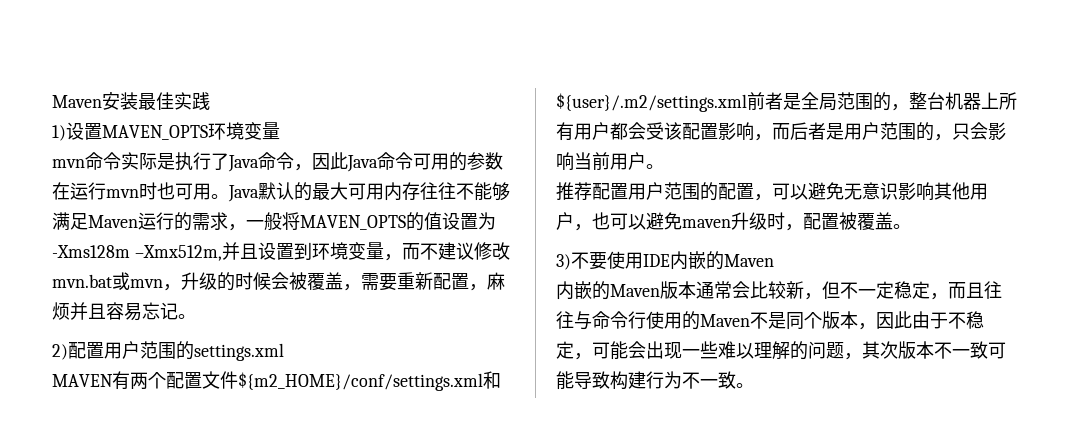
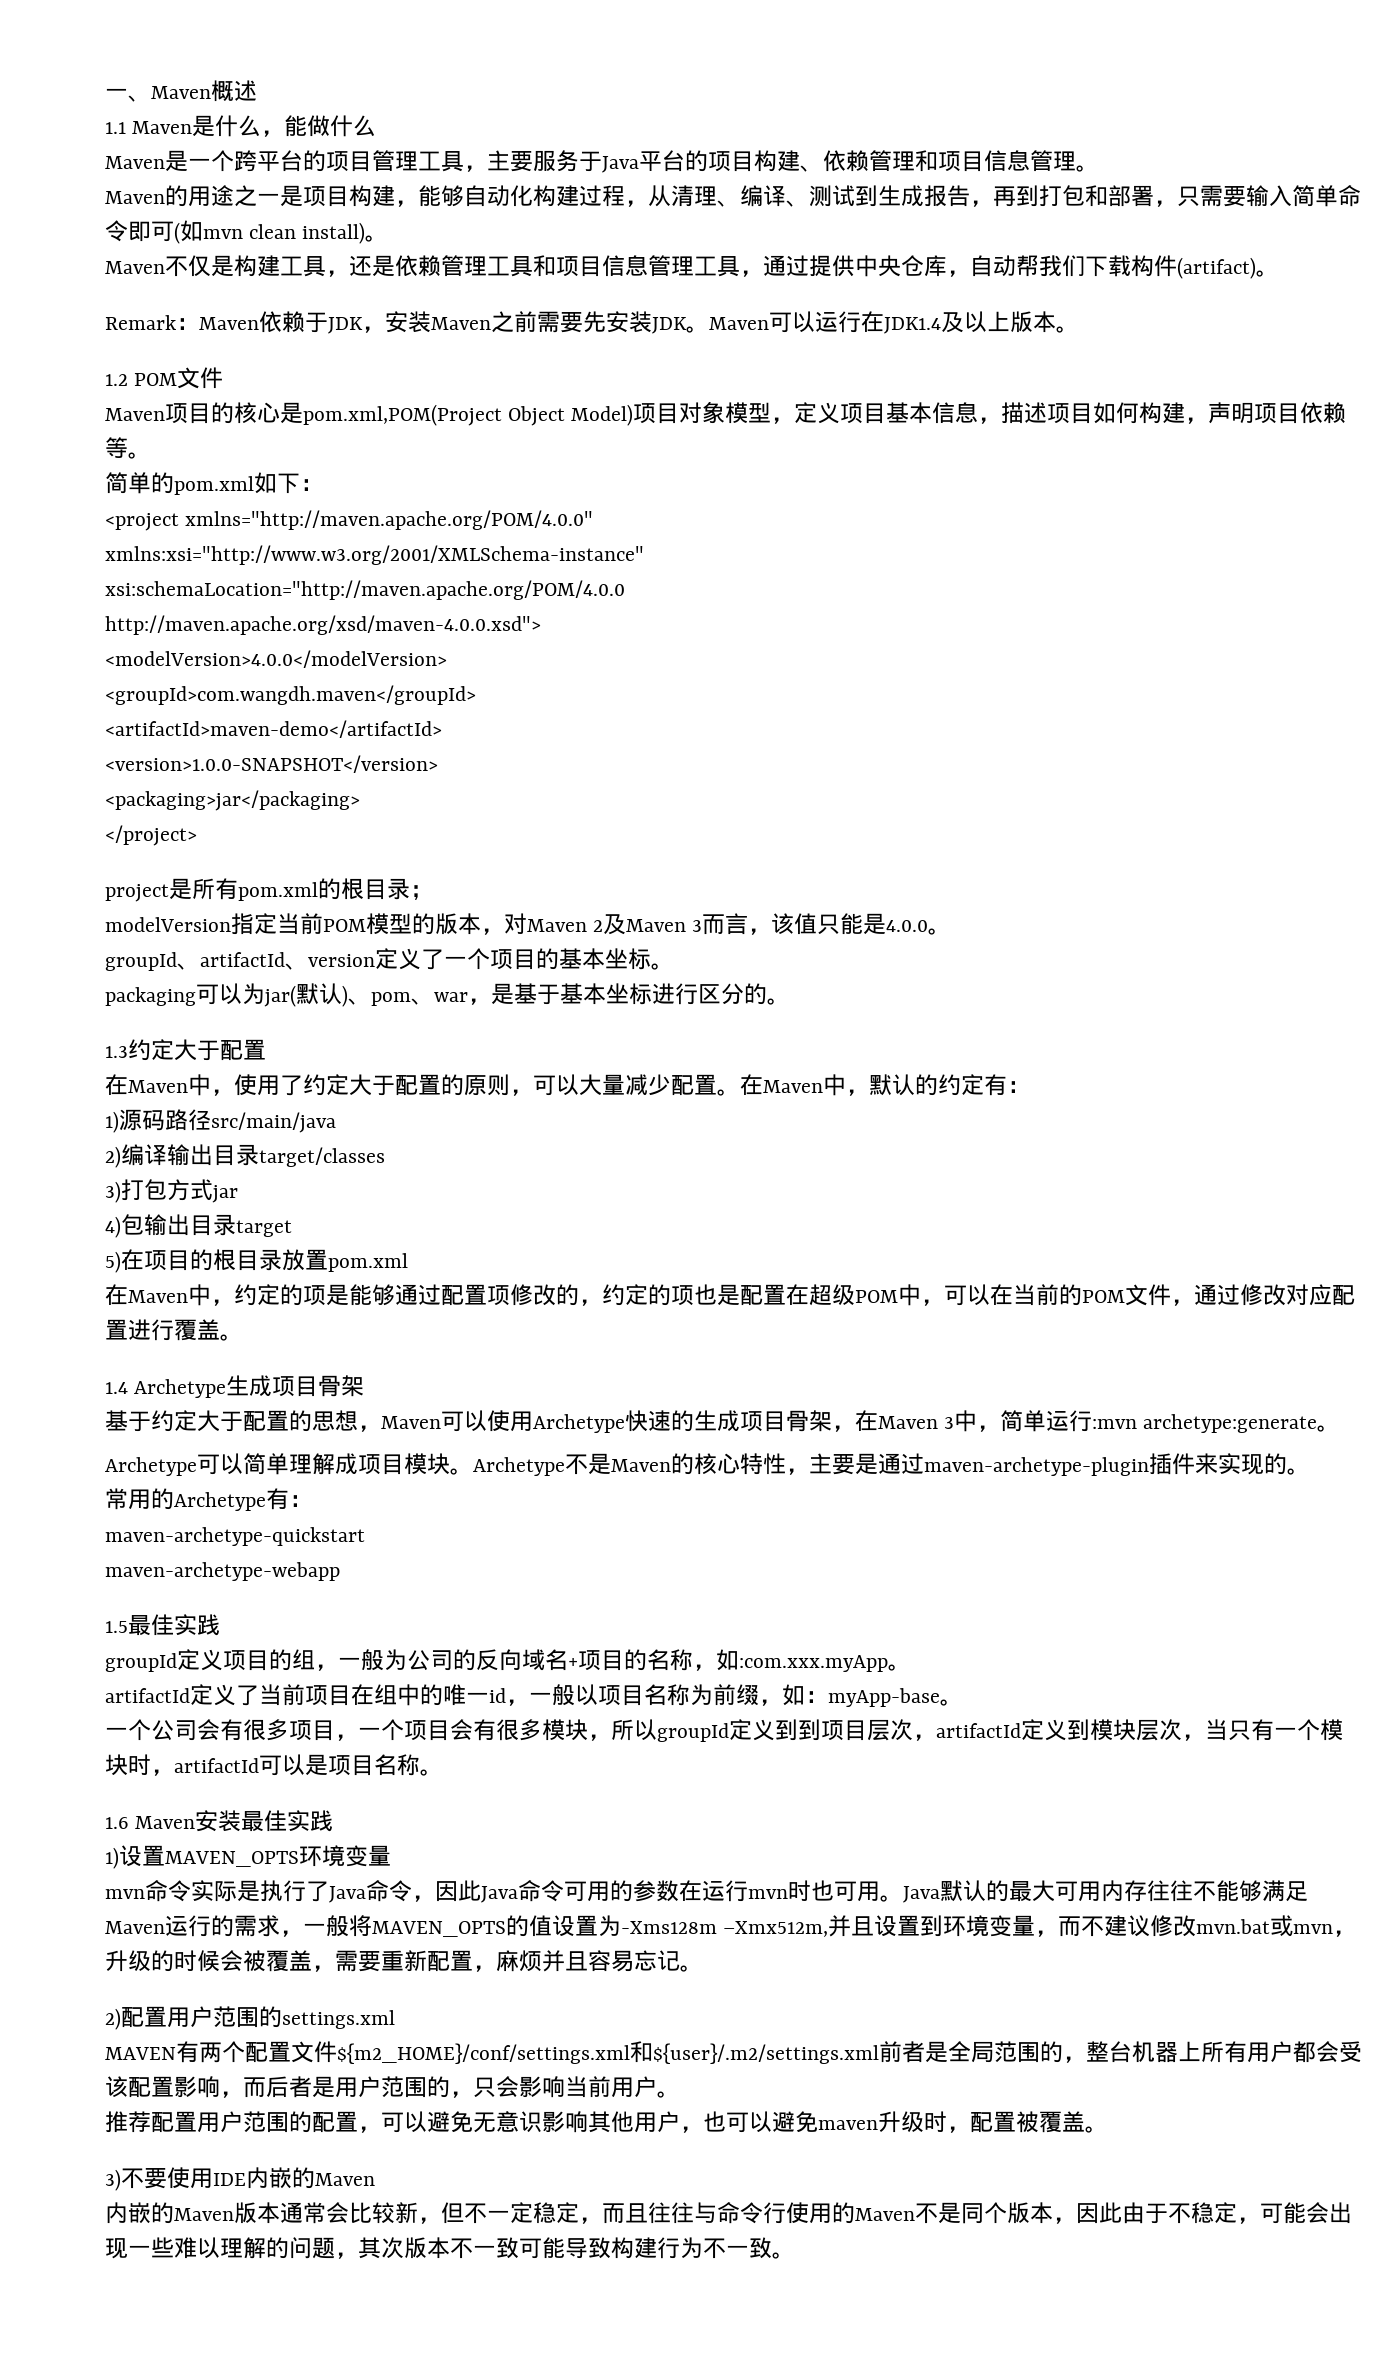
(52, 101) none -> [105,80,257,102] [105,115,377,137] [105,150,1099,173] [105,185,1361,207] [105,220,389,244] [105,255,1279,279] [105,311,1079,334] [105,367,224,389] [105,401,1347,426] [105,437,151,459] [105,472,323,495] [105,510,594,531] [105,545,644,565] [105,580,625,600] [105,615,541,635] [105,650,447,668] [105,685,476,705] [105,720,442,738] [105,755,438,773] [105,790,360,811] [105,825,197,846] [105,878,433,902] [105,913,952,935] [105,948,674,971] [105,983,790,1007] [105,1039,266,1061] [105,1074,1030,1096] [105,1109,336,1133] [105,1144,385,1168] [105,1179,238,1203] [105,1214,292,1238] [105,1249,408,1273] [105,1284,1355,1306] [105,1319,243,1341] [105,1375,365,1398] [105,1410,1341,1433] [105,1453,1310,1476] [105,1488,312,1511] [105,1527,365,1546] [105,1562,340,1581] [105,1614,220,1636] [105,1649,911,1672] [105,1684,963,1707] [105,1719,1343,1742] [105,1754,443,1776] [105,1817,129,1829] 一、Maven概述 // 1.1 Maven是什么，能做什么 // Maven是一个跨平台的项目管理工具，主要服务于Java平台的项目构建、依赖管理和项目信息管理。 // Maven的用途之一是项目构建，能够自动化构建过程，从清理、编译、测试到生成报告，再到打包和部署，只需要输入简单命令即可(如mvn clean install)。 // Maven不仅是构建工具，还是依赖管理工具和项目信息管理工具，通过提供中央仓库，自动帮我们下载构件(artifact)。 // Remark：Maven依赖于JDK，安装Maven之前需要先安装JDK。Maven可以运行在JDK1.4及以上版本。 // 1.2 POM文件 // Maven项目的核心是pom.xml,POM(Project Object Model)项目对象模型，定义项目基本信息，描述项目如何构建，声明项目依赖等。 // 简单的pom.xml如下： // <project xmlns="http://maven.apache.org/POM/4.0.0" // xmlns:xsi="http://www.w3.org/2001/XMLSchema-instance" // xsi:schemaLocation="http://maven.apache.org/POM/4.0.0 // http://maven.apache.org/xsd/maven-4.0.0.xsd"> // <modelVersion>4.0.0</modelVersion> // <groupId>com.wangdh.maven</groupId> // <artifactId>maven-demo</artifactId> // <version>1.0.0-SNAPSHOT</version> // <packaging>jar</packaging> // </project> // project是所有pom.xml的根目录； // modelVersion指定当前POM模型的版本，对Maven 2及Maven 3而言，该值只能是4.0.0。 // groupId、artifactId、version定义了一个项目的基本坐标。 // packaging可以为jar(默认)、pom、war，是基于基本坐标进行区分的。 // 1.3约定大于配置 // 在Maven中，使用了约定大于配置的原则，可以大量减少配置。在Maven中，默认的约定有： // 1)源码路径src/main/java // 2)编译输出目录target/classes // 3)打包方式jar // 4)包输出目录target // 5)在项目的根目录放置pom.xml // 在Maven中，约定的项是能够通过配置项修改的，约定的项也是配置在超级POM中，可以在当前的POM文件，通过修改对应配置进行覆盖。 // 1.4 Archetype生成项目骨架 // 基于约定大于配置的思想，Maven可以使用Archetype快速的生成项目骨架，在Maven 3中，简单运行:mvn archetype:generate。 // Archetype可以简单理解成项目模块。Archetype不是Maven的核心特性，主要是通过maven-archetype-plugin插件来实现的。 // 常用的Archetype有： // maven-archetype-quickstart // maven-archetype-webapp // 1.5最佳实践 // groupId定义项目的组，一般为公司的反向域名+项目的名称，如:com.xxx.myApp。 // artifactId定义了当前项目在组中的唯一id，一般以项目名称为前缀，如：myApp-base。 // 一个公司会有很多项目，一个项目会有很多模块，所以groupId定义到到项目层次，artifactId定义到模块层次，当只有一个模块时，artifactId可以是项目名称。 // 1.6

